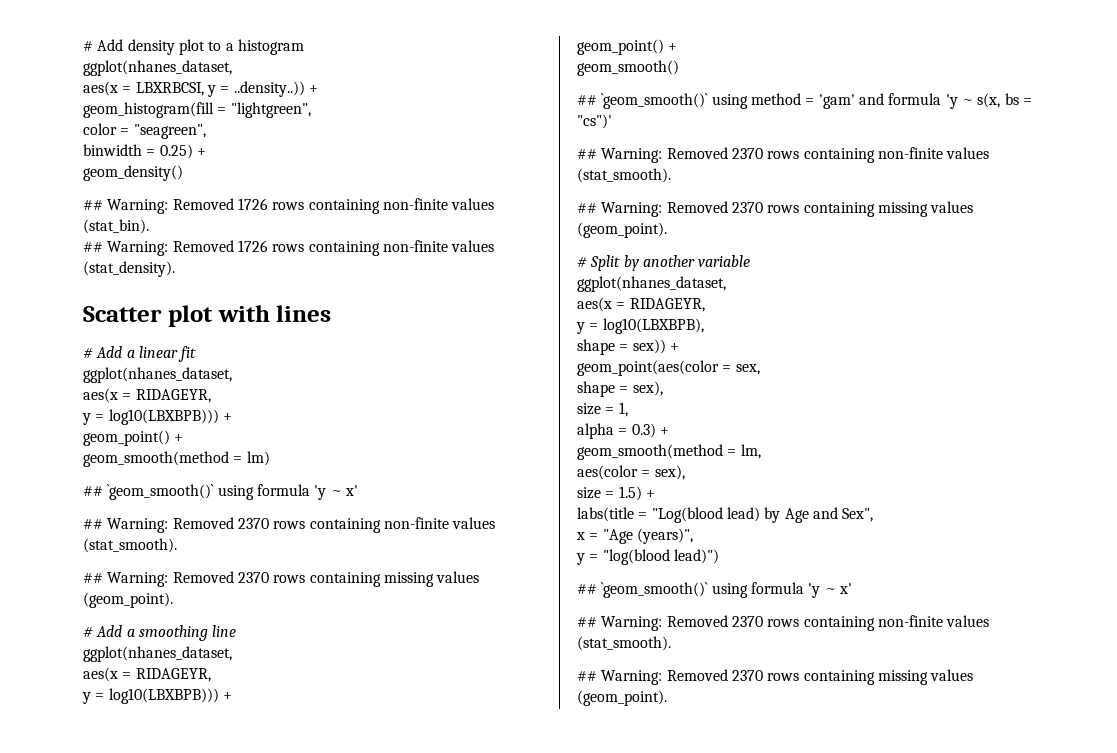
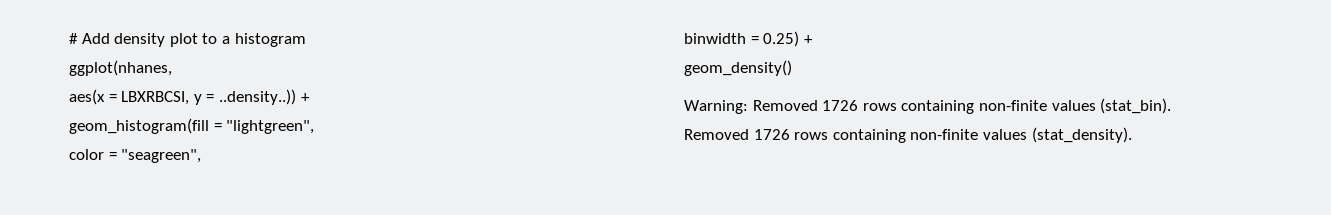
[83,60,232,76] ggplot(nhanes_dataset, -> [69,60,172,76] ggplot(nhanes,
[83,200,103,210] ## -> (792, 68) none
[83,241,169,256] ## Warning: -> (1172, 106) none
[83,305,332,327] [83,346,197,362] [83,367,232,383] [83,388,211,403] [82,409,232,425] [83,430,184,446] [83,451,270,467] [83,484,358,500] [83,517,496,533] [83,538,177,553] [83,571,480,587] [83,592,173,608] [83,625,237,641] [83,646,232,662] [83,667,211,682] [82,688,232,704] [577,39,678,55] [577,60,679,76] [577,93,1032,109] [577,114,612,129] [577,147,990,163] [577,168,671,183] [577,201,974,217] [577,222,667,238] [577,255,751,271] [577,276,726,292] [577,297,705,312] [576,318,704,334] [577,339,679,355] [577,360,760,376] [577,381,663,397] [577,402,628,417] [577,423,669,439] [577,444,761,460] [577,465,685,480] [577,486,655,501] [577,507,874,523] [576,528,693,544] [576,549,719,565] [577,582,852,598] [577,615,990,631] [577,636,671,651] [577,669,974,685] [577,690,667,706] // Scatter plot with lines // # Add a linear fit // ggplot(nhanes_dataset, // aes(x = RIDAGEYR, // y = log10(LBXBPB))) + // geom_point() + // geom_smooth(method = lm) // ## `geom_smooth()` using formula 'y ~ x' // ## Warning: Removed 2370 rows containing non-finite values (stat_smooth). // ## Warning: Removed 2370 rows containing missing values (geom_point). // # Add a smoothing line // ggplot(nhanes_dataset, // aes(x = RIDAGEYR, // y = log10(LBXBPB))) + // geom_point() + // geom_smooth() // ## `geom_smooth()` using method = 'gam' and formula 'y ~ s(x, bs = "cs")' // ## Warning: Removed 2370 rows containing non-finite values (stat_smooth). // ## Warning: Removed 2370 rows containing missing values (geom_point). // # Split by another variable // ggplot(nhanes_dataset, // aes(x = RIDAGEYR, // y = log10(LBXBPB), // shape = sex)) + // geom_point(aes(color = sex, // shape = sex), // size = 1, // alpha = 0.3) + // geom_smooth(method = lm, // aes(color = sex), // size = 1.5) + // labs(title = "Log(blood lead) by Age and Sex", // x = "Age (years)", // y = "log(blood lead)") // ## `geom_smooth()` using formula 'y ~ x' // ## Warning: Removed 2370 rows containing non-finite values (stat_smooth). // ## Warning: Removed 2370 rows containing missing values (geom_point). -> (1132, 135) none

